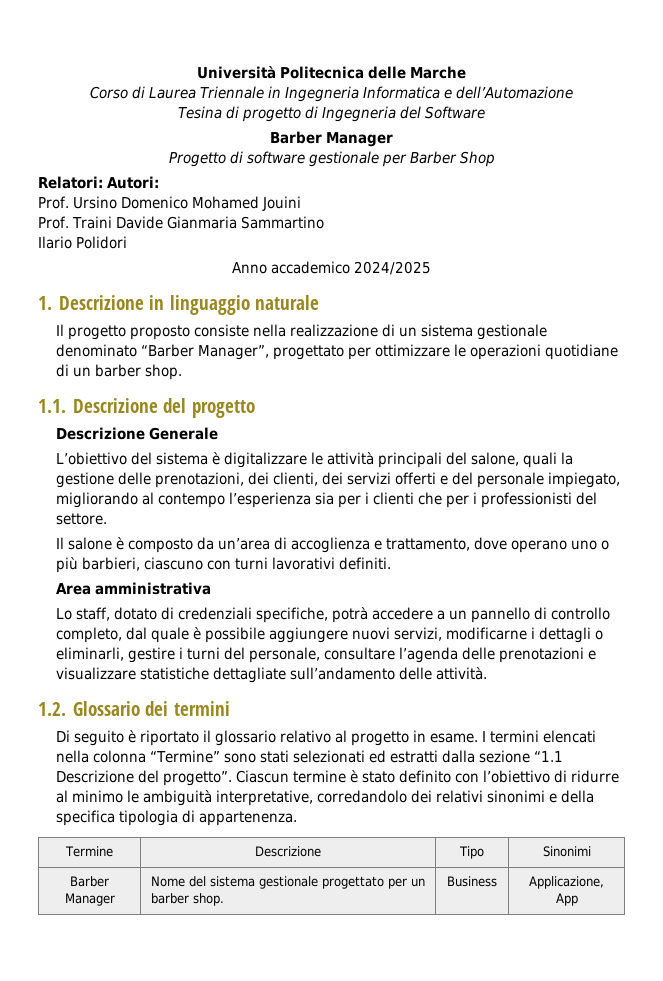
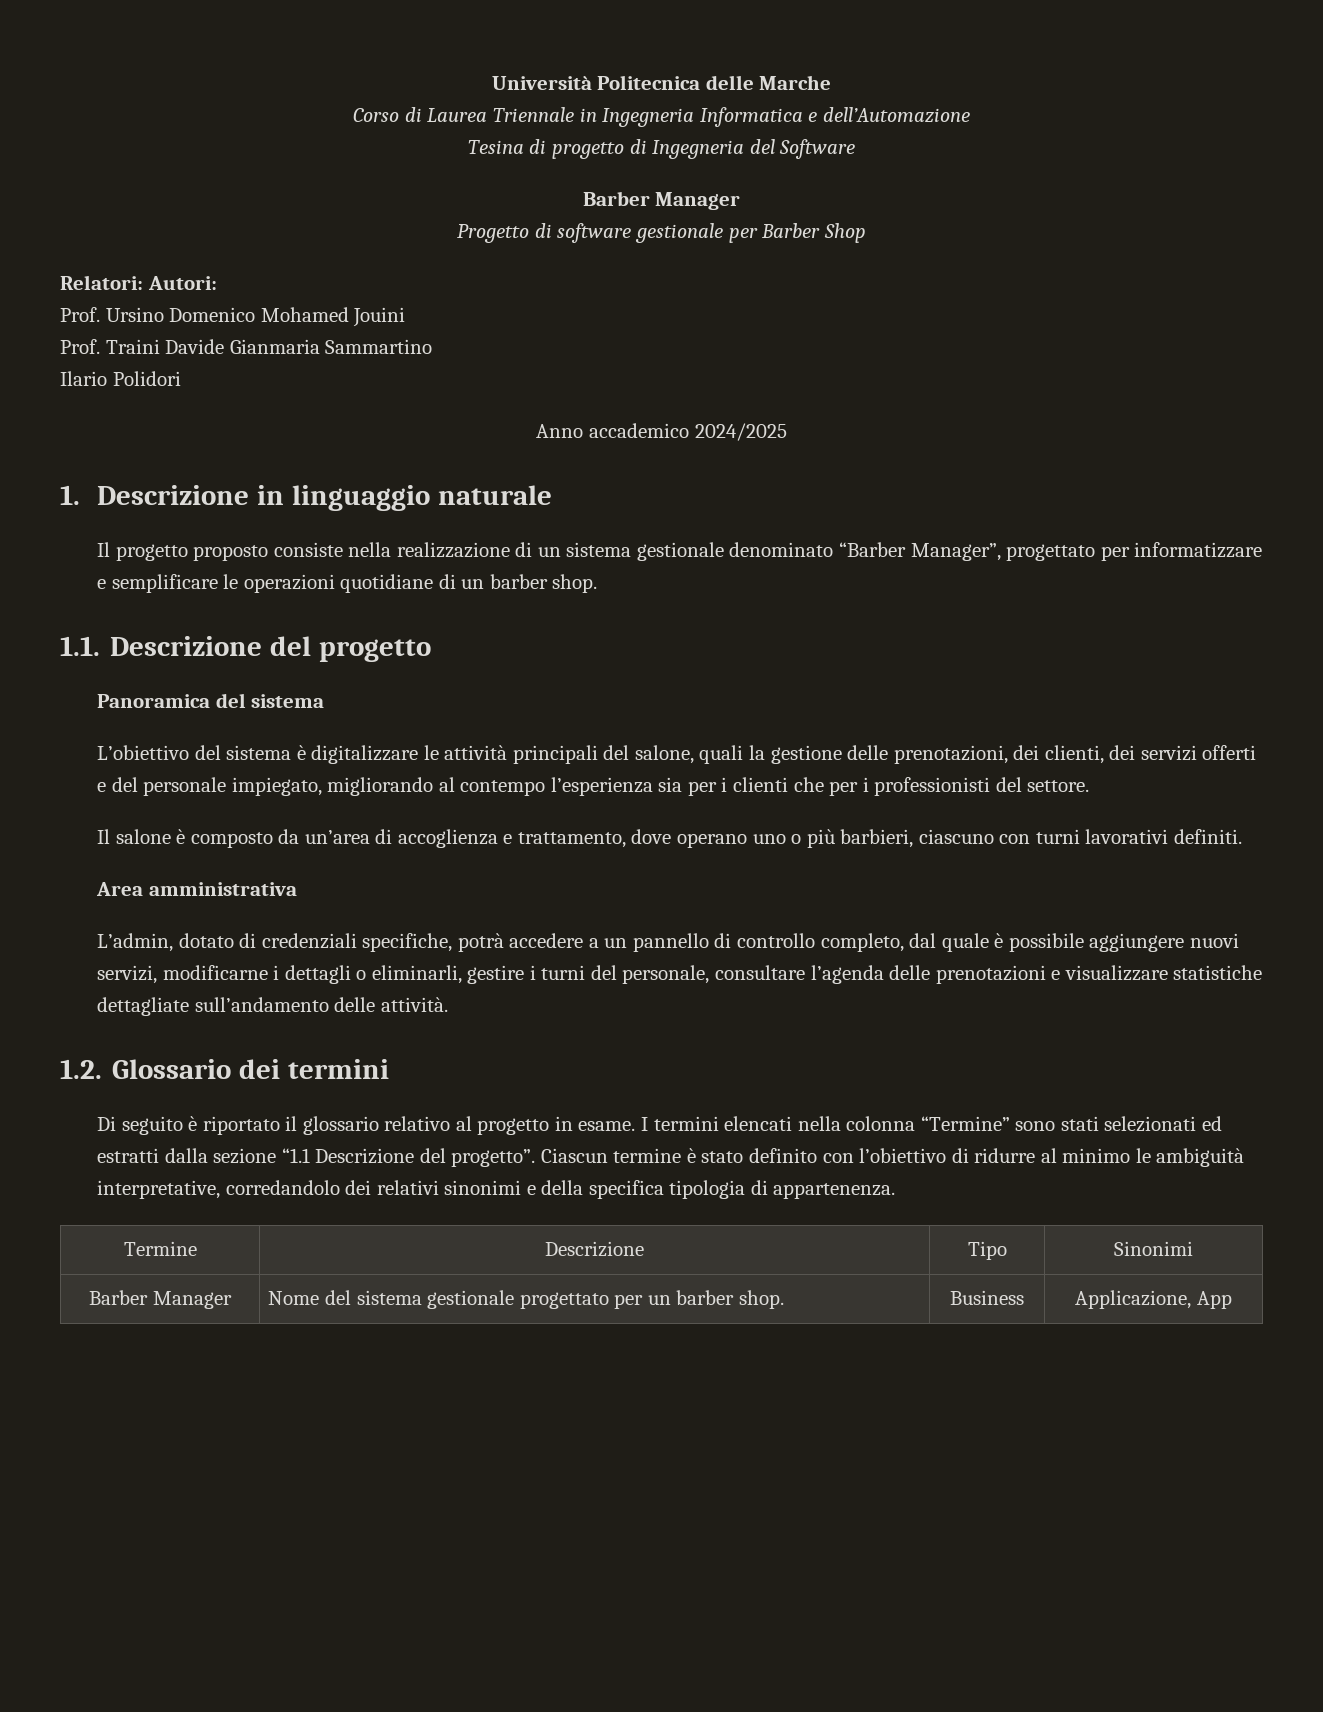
[374,344,450,357] ottimizzare -> [1134,542,1263,558] [97,574,218,593] informatizzare e semplificare
[55,427,218,440] Descrizione Generale -> [97,693,325,708] Panoramica del sistema
[55,607,110,621] Lo staff, -> [97,933,174,952] L’admin,

